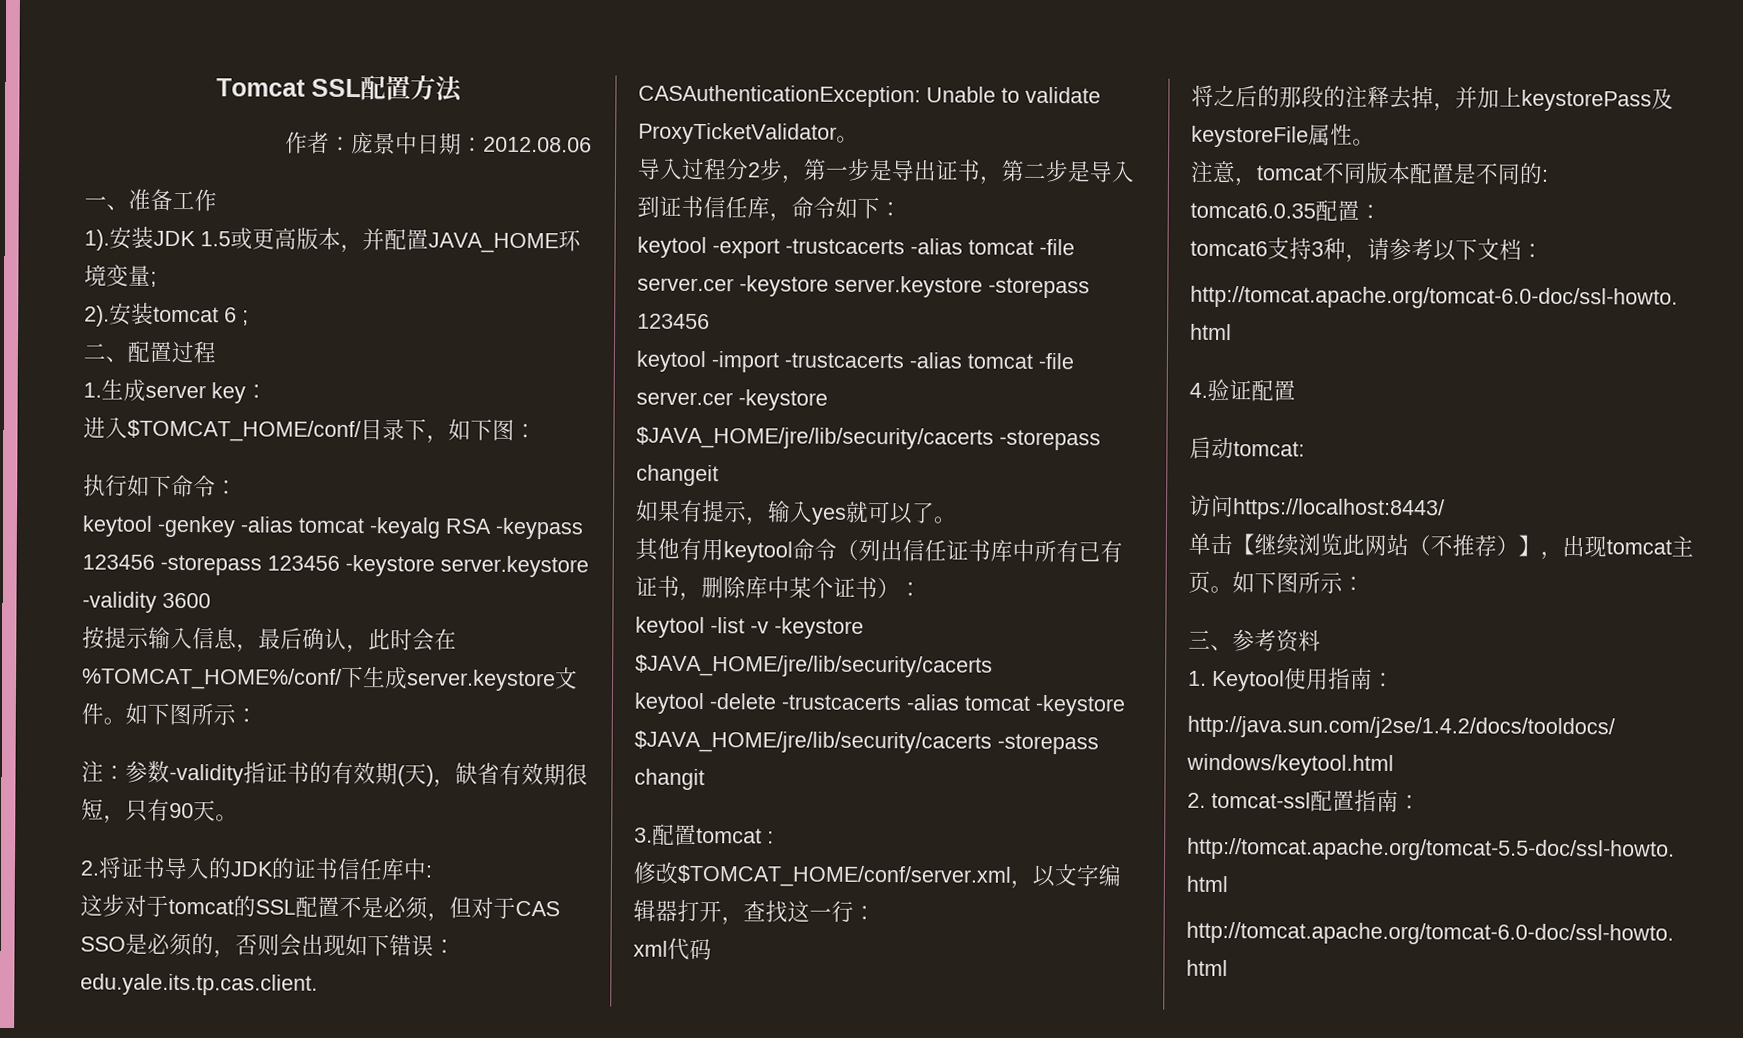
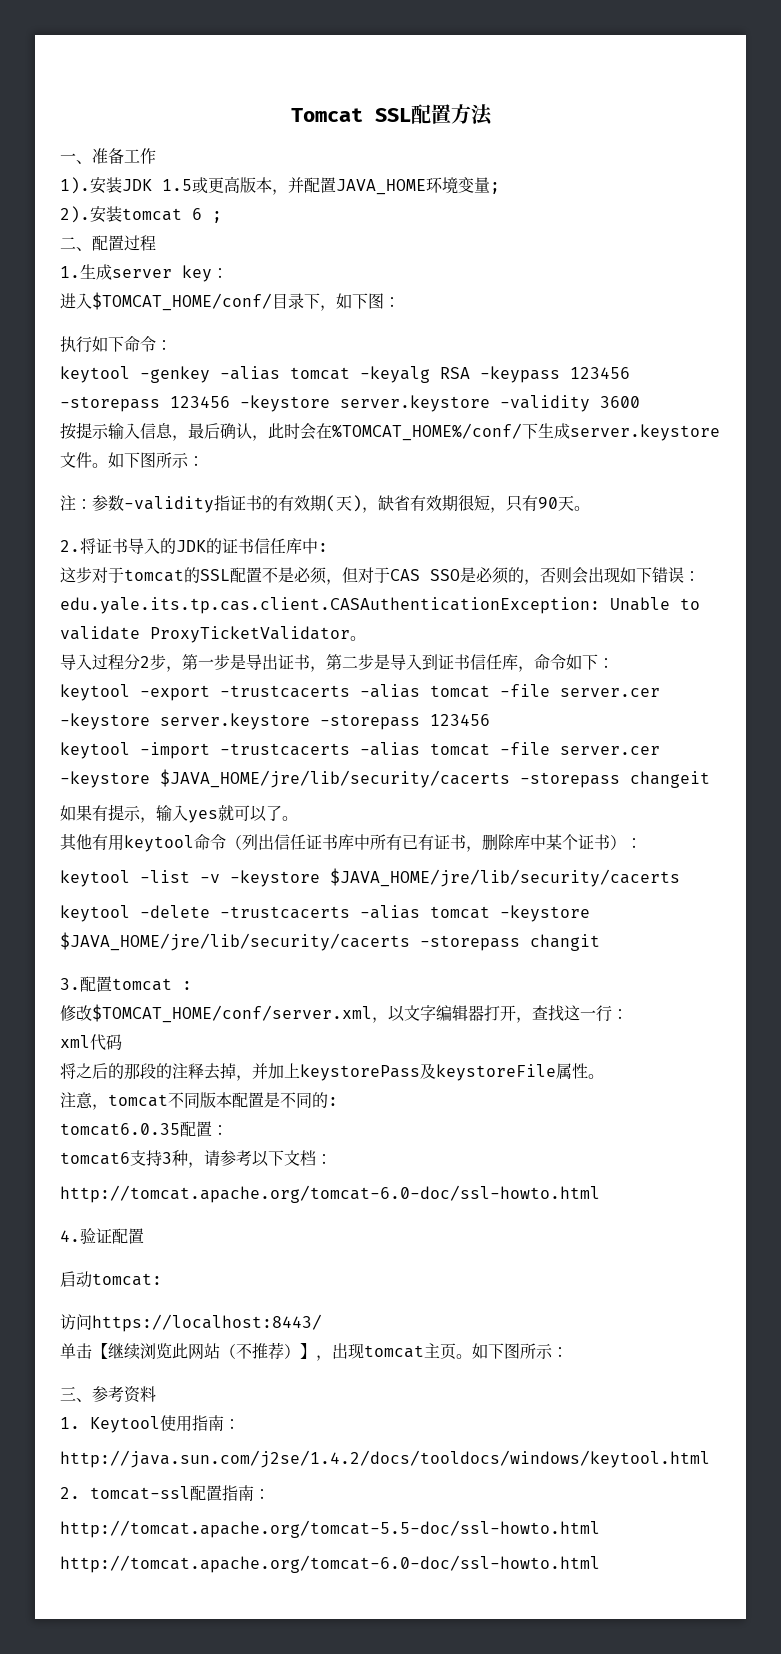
[285,131,592,155] // 作者：庞景中日期：2012.08.06 -> (493, 115) none

